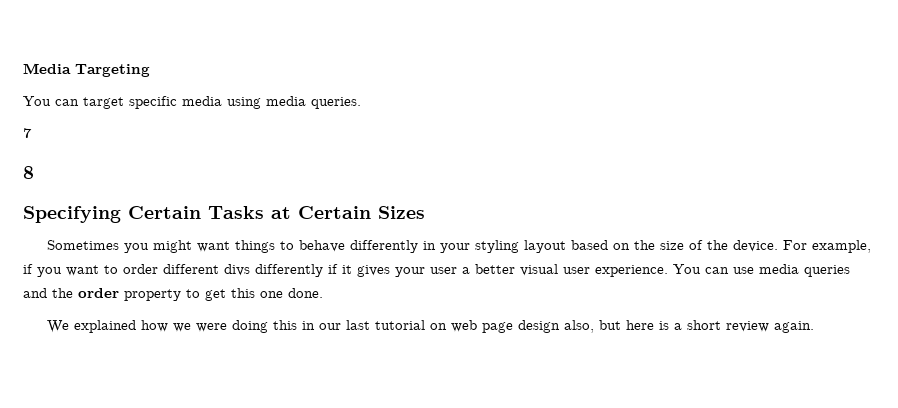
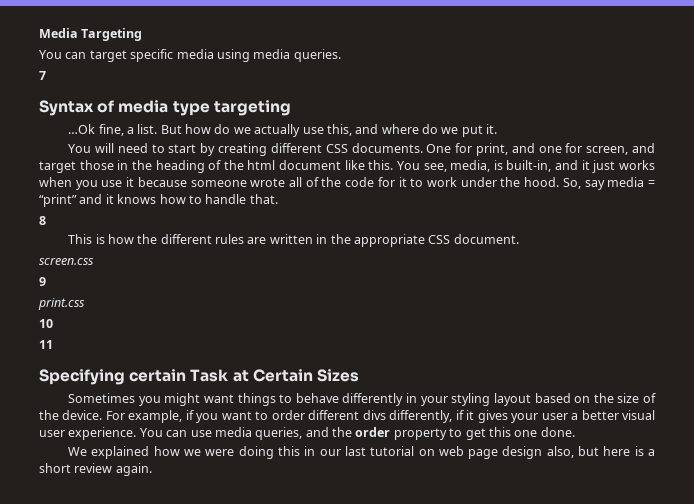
[23,166,34,179] 8 -> [39,100,291,116] [68,124,498,137] [68,143,656,156] [39,160,656,173] [39,177,655,190] [39,194,278,207] [39,216,46,225] [68,234,519,247] [39,257,94,265] [39,277,46,286] [38,298,85,310] [39,319,53,328] [39,340,53,349] Syntax of media type targeting // …Ok fine, a list. But how do we actually use this, and where do we put it. // You will need to start by creating different CSS documents. One for print, and one for screen, and target those in the heading of the html document like this. You see, media, is built-in, and it just works when you use it because someone wrote all of the code for it to work under the hood. So, say media = “print” and it knows how to handle that. // 8 // This is how the different rules are written in the appropriate CSS document. // screen.css // 9 // print.css // 10 // 11
[128,206,264,219] Certain Tasks -> [129,369,229,382] certain Task
[255,264,323,277] differently -> [389,410,453,423] differently,
[804,265,850,277] queries -> [255,427,303,440] queries,

